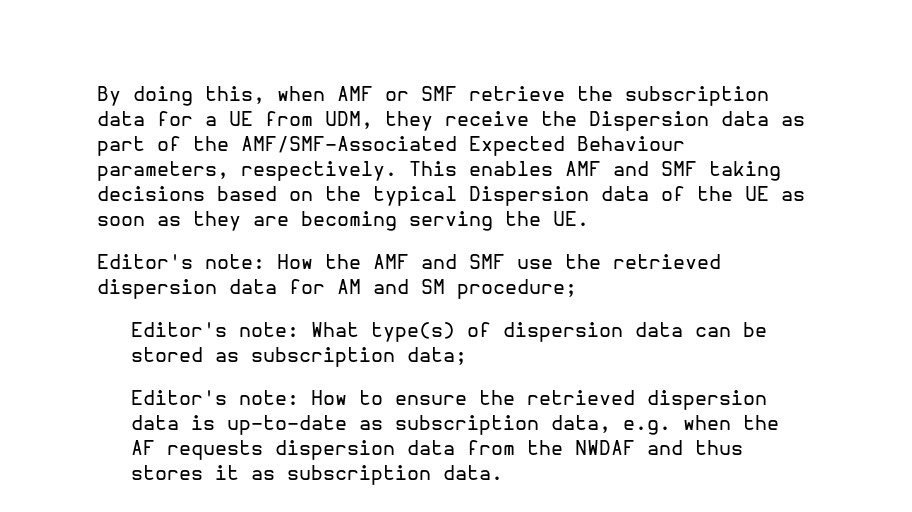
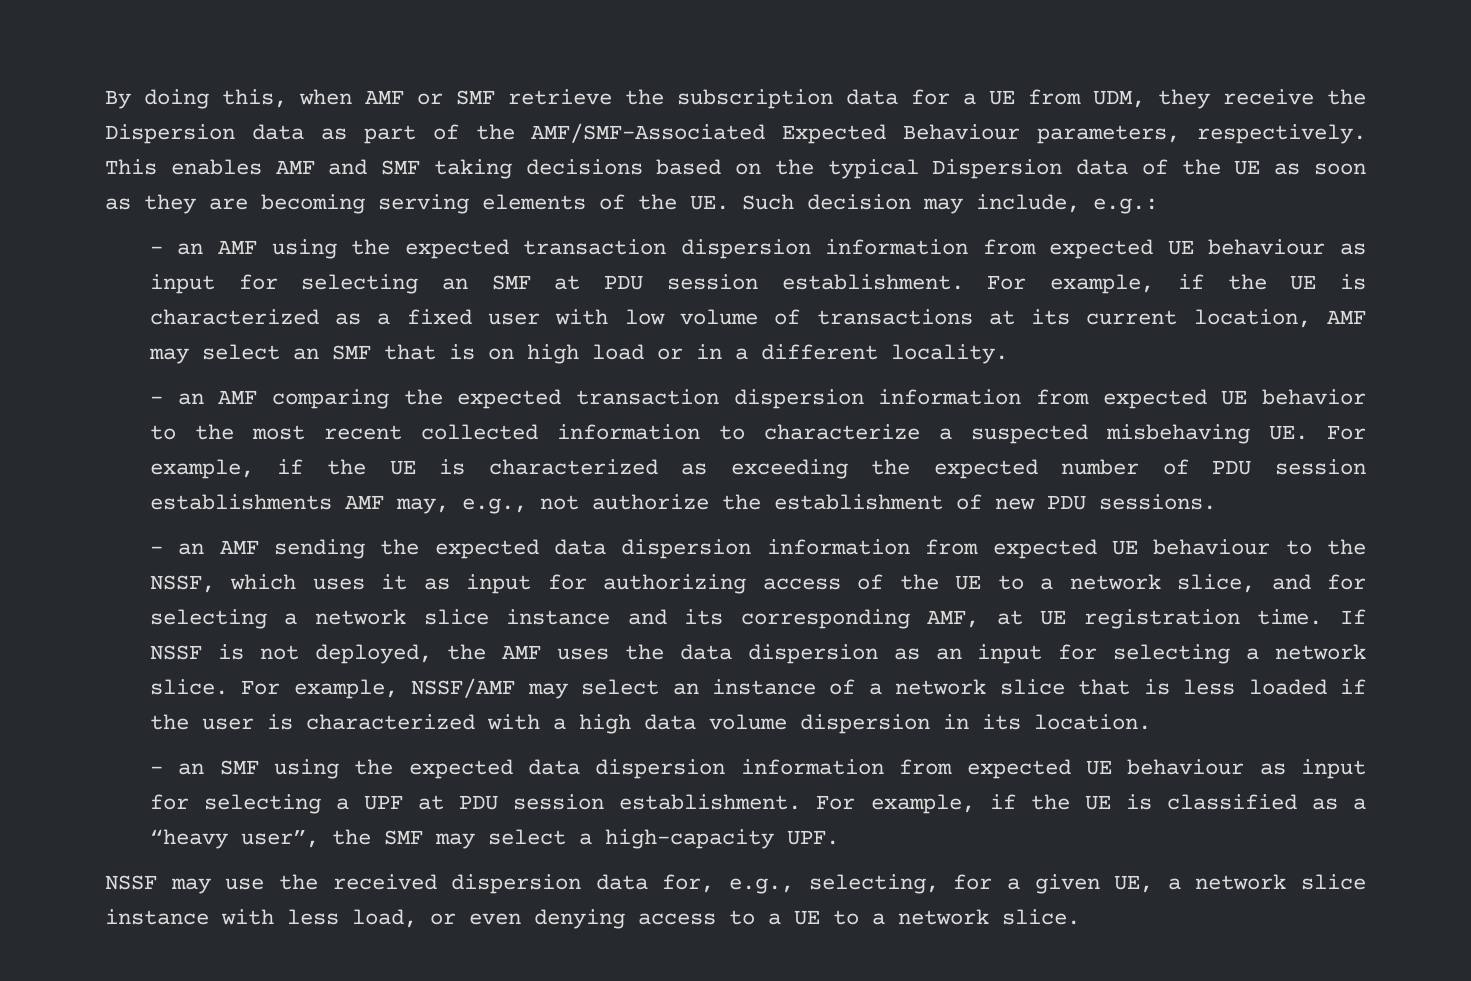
(493, 221) none -> [482,194,625,210] elements of
[97,254,505,269] // Editor's note: How the AMF and SMF -> [742,194,1158,214] [149,239,1366,259] [149,274,1367,294] [149,309,1366,328] [148,344,1008,364] [149,389,1366,409] [149,424,1366,444] [149,459,1366,479] [149,494,1216,514] [149,539,1367,559] [149,574,1366,594] [149,609,1366,629] [149,644,1366,664] [149,678,1366,699] [149,714,1151,734] [149,759,1367,779] [149,794,1366,814] [149,829,839,849] [105,875,211,894] Such decision may include, e.g.: // - an AMF using the expected transaction dispersion information from expected UE behaviour as input for selecting an SMF at PDU session establishment. For example, if the UE is characterized as a fixed user with low volume of transactions at its current location, AMF may select an SMF that is on high load or in a different locality. // - an AMF comparing the expected transaction dispersion information from expected UE behavior to the most recent collected information to characterize a suspected misbehaving UE. For example, if the UE is characterized as exceeding the expected number of PDU session establishments AMF may, e.g., not authorize the establishment of new PDU sessions. // - an AMF sending the expected data dispersion information from expected UE behaviour to the NSSF, which uses it as input for authorizing access of the UE to a network slice, and for selecting a network slice instance and its corresponding AMF, at UE registration time. If NSSF is not deployed, the AMF uses the data dispersion as an input for selecting a network slice. For example, NSSF/AMF may select an instance of a network slice that is less loaded if the user is characterized with a high data volume dispersion in its location. // - an SMF using the expected data dispersion information from expected UE behaviour as input for selecting a UPF at PDU session establishment. For example, if the UE is classified as a “heavy user”, the SMF may select a high-capacity UPF. // NSSF may
[613,254,721,269] [97,279,577,299] [130,322,767,342] [130,347,467,367] [130,390,767,410] [130,415,779,435] [130,440,743,460] [130,465,503,485] retrieved dispersion data for AM and SM procedure; // Editor's note: What type(s) of dispersion data can be stored as subscription data; // Editor's note: How to ensure the retrieved dispersion data is up-to-date as subscription data, e.g. when the AF requests dispersion data from the NWDAF and thus stores it as subscription data. -> [332,874,1366,894] [105,909,1080,929] received dispersion data for, e.g., selecting, for a given UE, a network slice instance with less load, or even denying access to a UE to a network slice.

